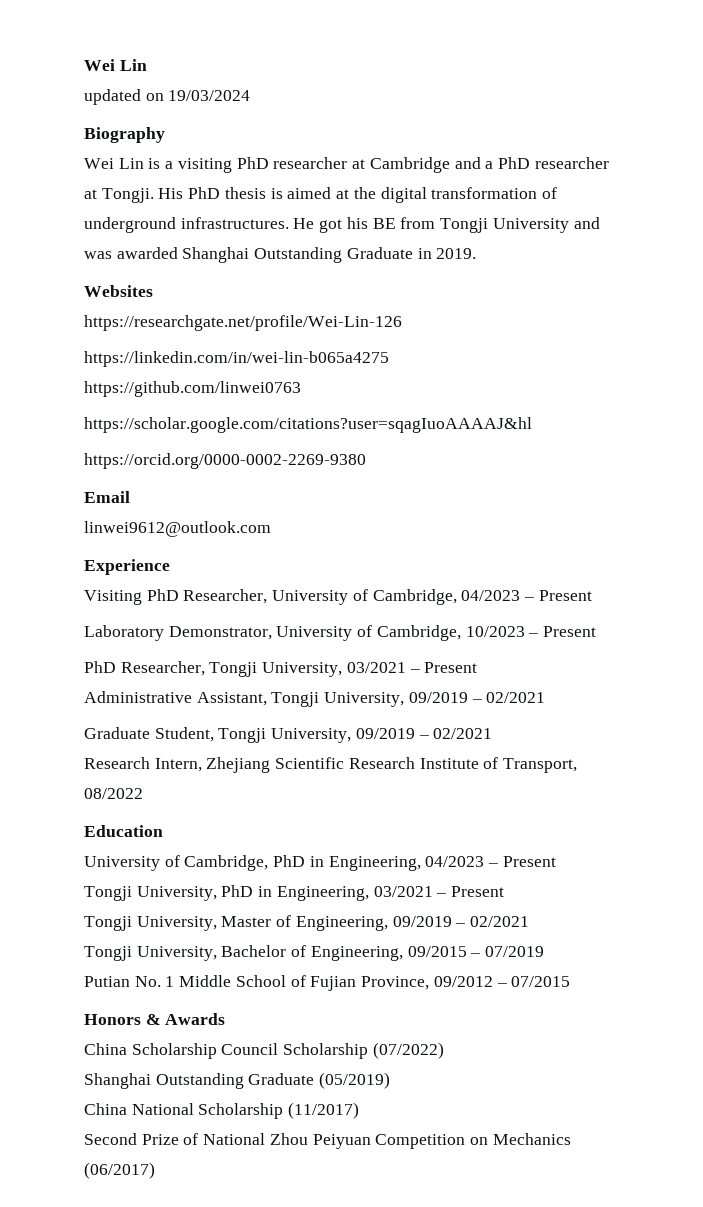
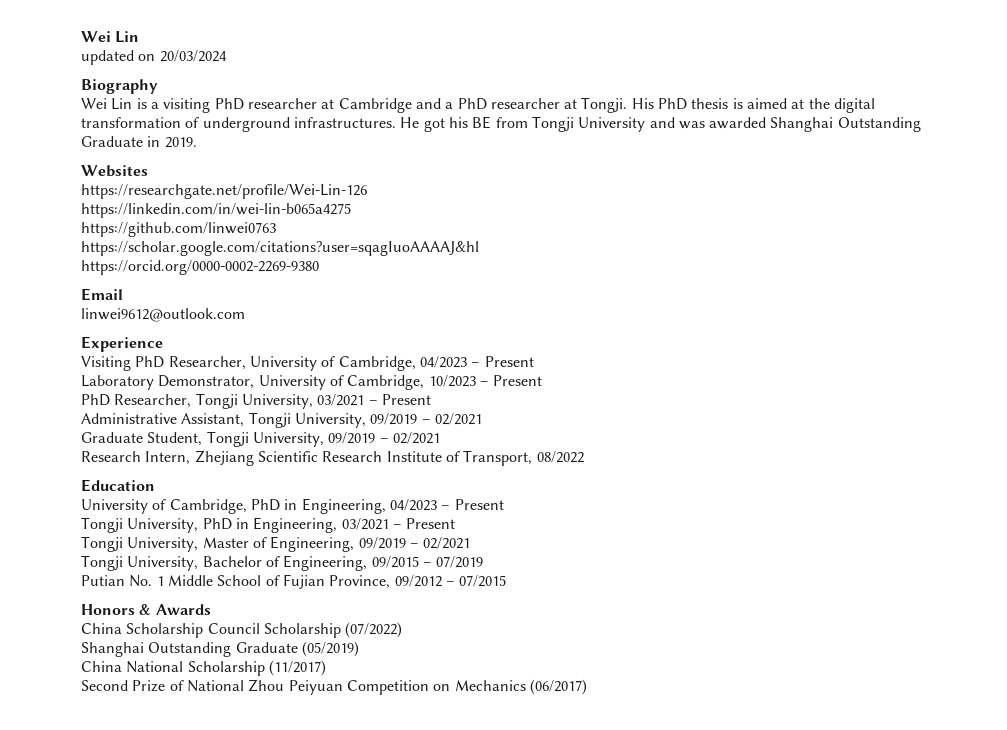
[168,90,251,101] 19/03/2024 -> [159,50,227,62] 20/03/2024

